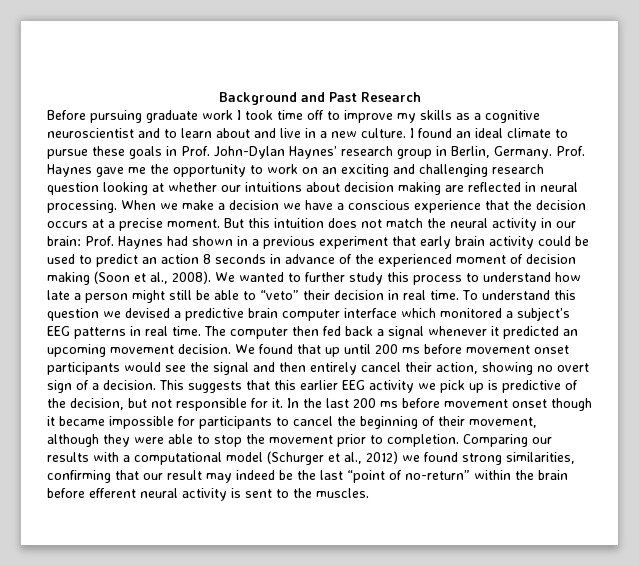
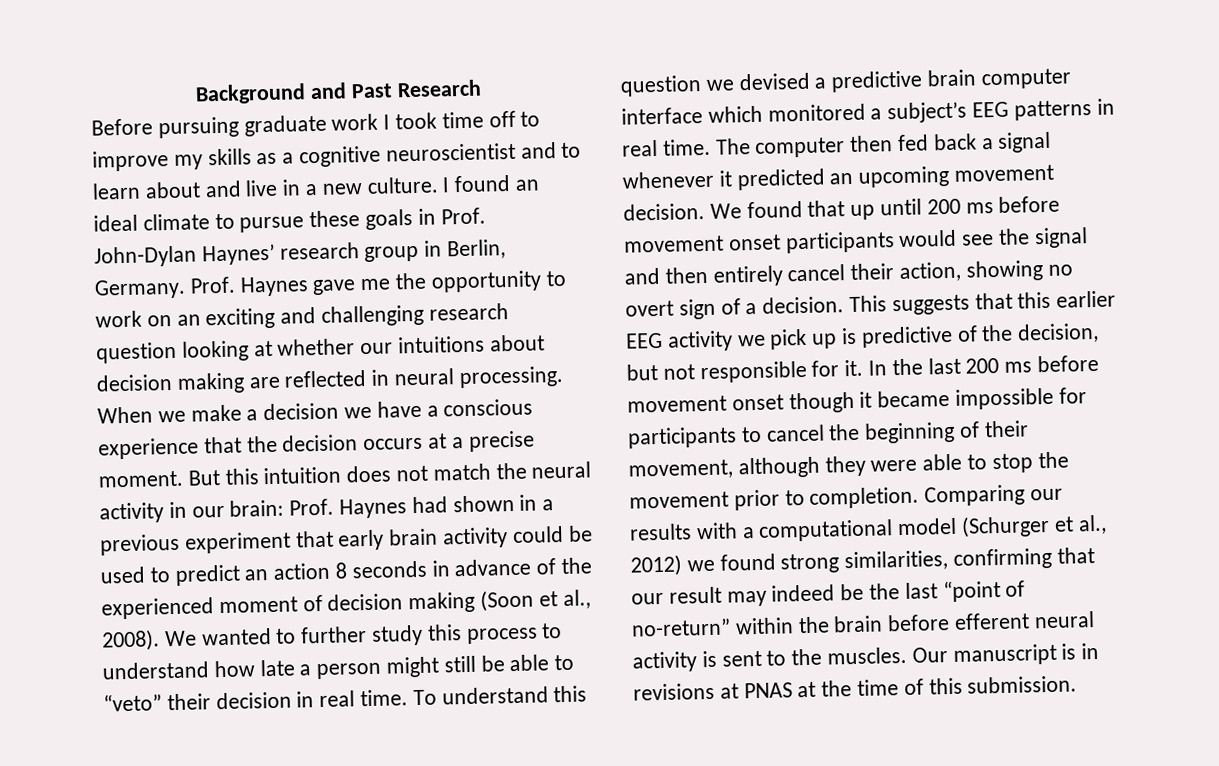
(369, 493) none -> [911,642,1100,666] [633,675,1078,701] Our manuscript is in revisions at PNAS at the time of this submission.

